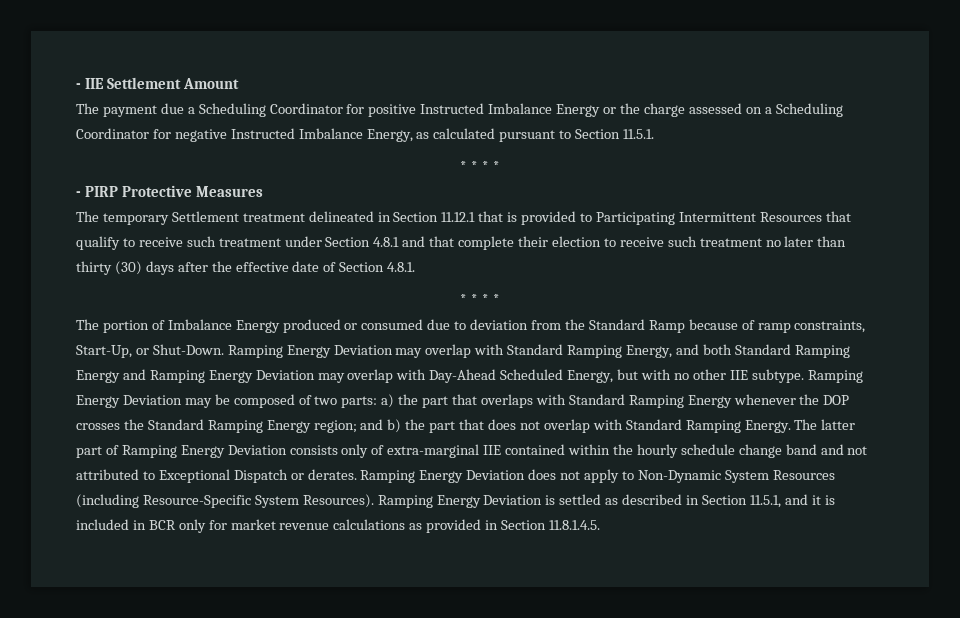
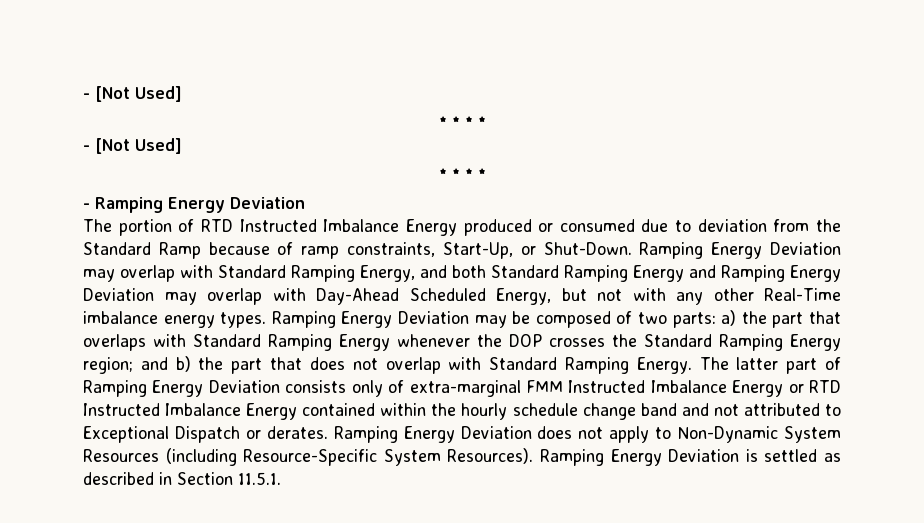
[76,77,239,89] [76,103,843,117] [76,128,655,142] [460,161,500,172] [76,185,263,197] [76,211,851,225] [76,236,847,250] [76,261,416,275] [460,294,500,305] - IIE Settlement Amount // The payment due a Scheduling Coordinator for positive Instructed Imbalance Energy or the charge assessed on a Scheduling Coordinator for negative Instructed Imbalance Energy, as calculated pursuant to Section 11.5.1. // * * * * // - PIRP Protective Measures // The temporary Settlement treatment delineated in Section 11.12.1 that is provided to Participating Intermittent Resources that qualify to receive such treatment under Section 4.8.1 and that complete their election to receive such treatment no later than thirty (30) days after the effective date of Section 4.8.1. // * * * * -> [83,86,182,102] [438,116,486,128] [83,138,182,154] [438,168,486,180] [83,197,305,213] - [Not Used] // * * * * // - [Not Used] // * * * * // - Ramping Energy Deviation
(165, 325) none -> [200,219,317,232] RTD Instructed
[640,369,804,383] with no other IIE subtype. -> [597,288,841,305] [83,311,267,328] not with any other Real-Time imbalance energy types.
[483,445,502,455] IIE -> [525,380,841,397] [83,403,298,420] FMM Instructed Imbalance Energy or RTD Instructed Imbalance Energy
[749,494,835,508] [76,519,600,533] 11.5.1, and it is included in BCR only for market revenue calculations as provided in Section 11.8.1.4.5. -> [238,472,281,485] 11.5.1.

